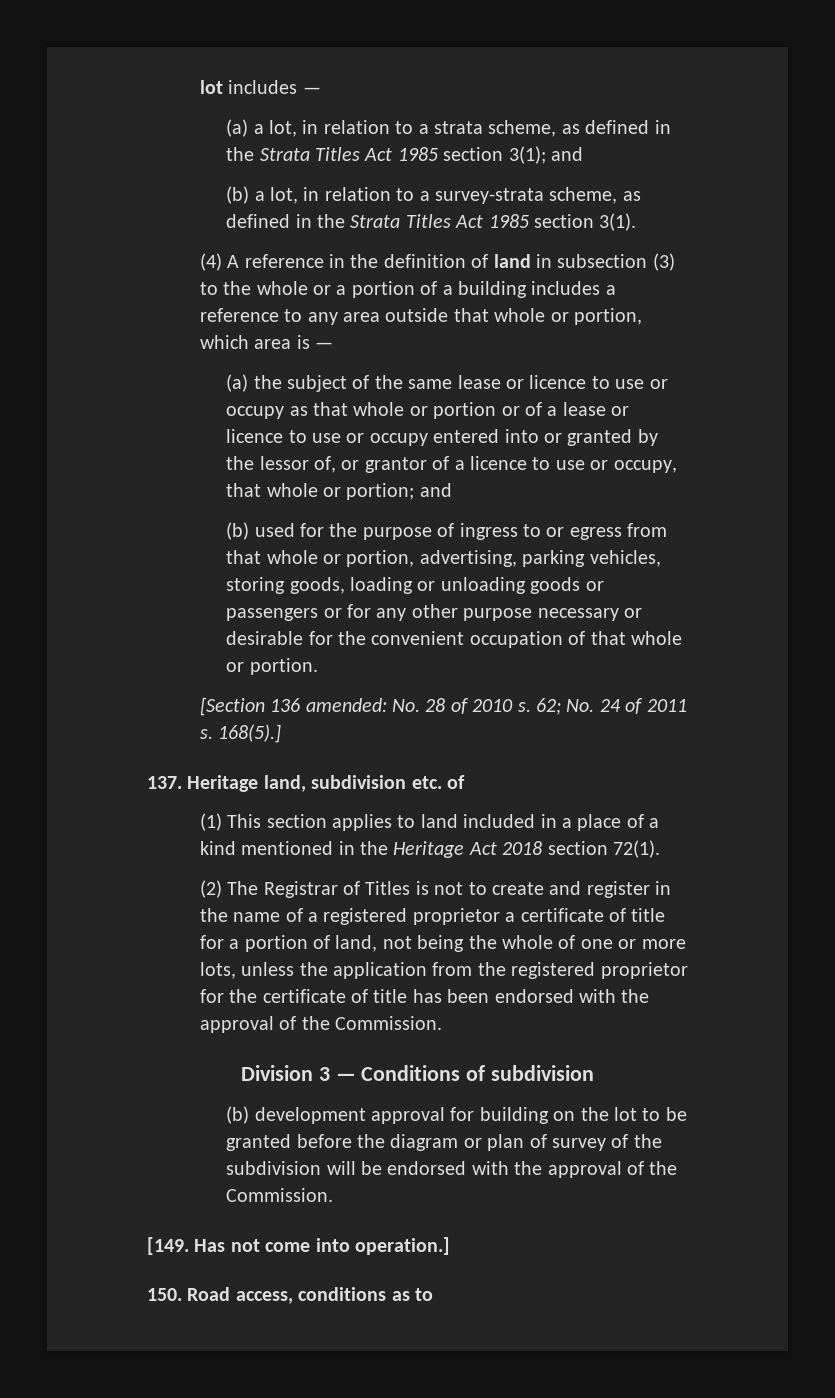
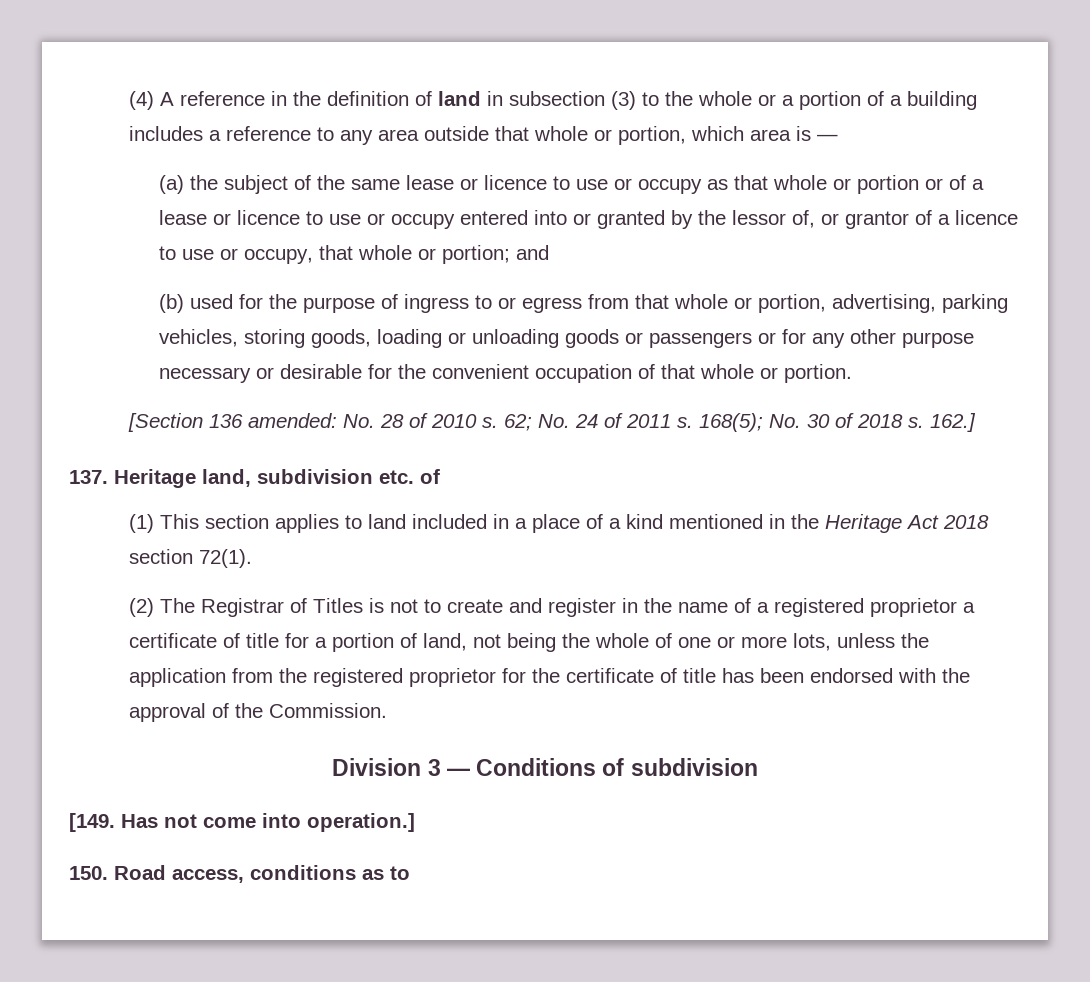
[199,80,321,94] [226,119,671,137] [226,146,583,164] [226,186,641,204] [226,213,637,231] lot includes — // (a) a lot, in relation to a strata scheme, as defined in the Strata Titles Act 1985 section 3(1); and // (b) a lot, in relation to a survey-strata scheme, as defined in the Strata Titles Act 1985 section 3(1). // -> (128, 100) none
[218,724,282,743] 168(5).] -> [698,413,976,432] 168(5); No. 30 of 2018 s. 162.]
[226,1106,687,1124] [226,1134,662,1151] [226,1161,678,1178] [226,1188,334,1202] // (b) development approval for building on the lot to be granted before the diagram or plan of survey of the subdivision will be endorsed with the approval of the Commission. -> (758, 767) none

